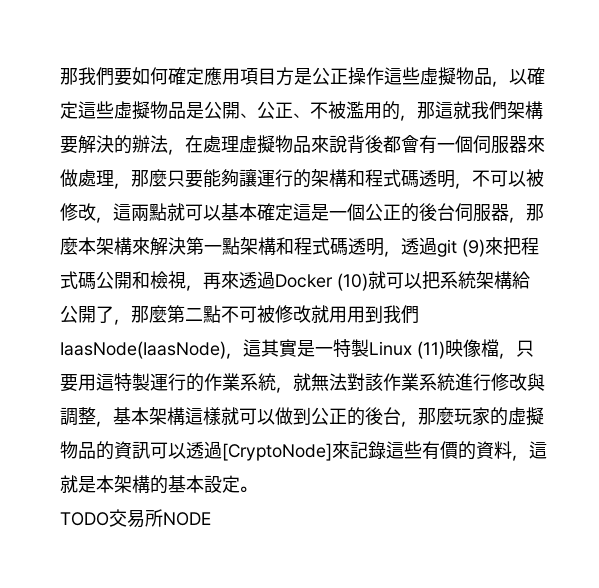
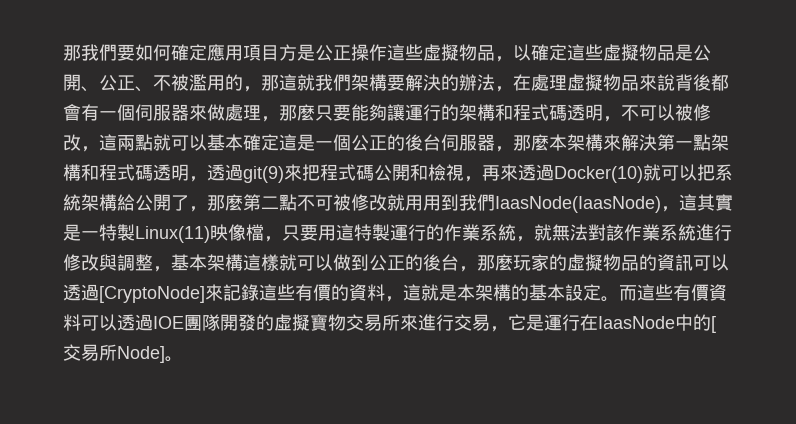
[437,239,485,257] git (9) -> [243,166,284,183] git(9)
[275,273,368,291] Docker (10) -> [554,166,643,183] Docker(10)
[369,341,445,359] Linux (11) -> [135,226,210,243] Linux(11)
[60,509,211,528] // TODO交易所NODE -> [619,284,727,301] [63,314,716,333] [63,344,183,363] 而這些有價資料可以透過IOE團隊開發的虛擬寶物交易所來進行交易，它是運行在IaasNode中的[交易所Node]。

